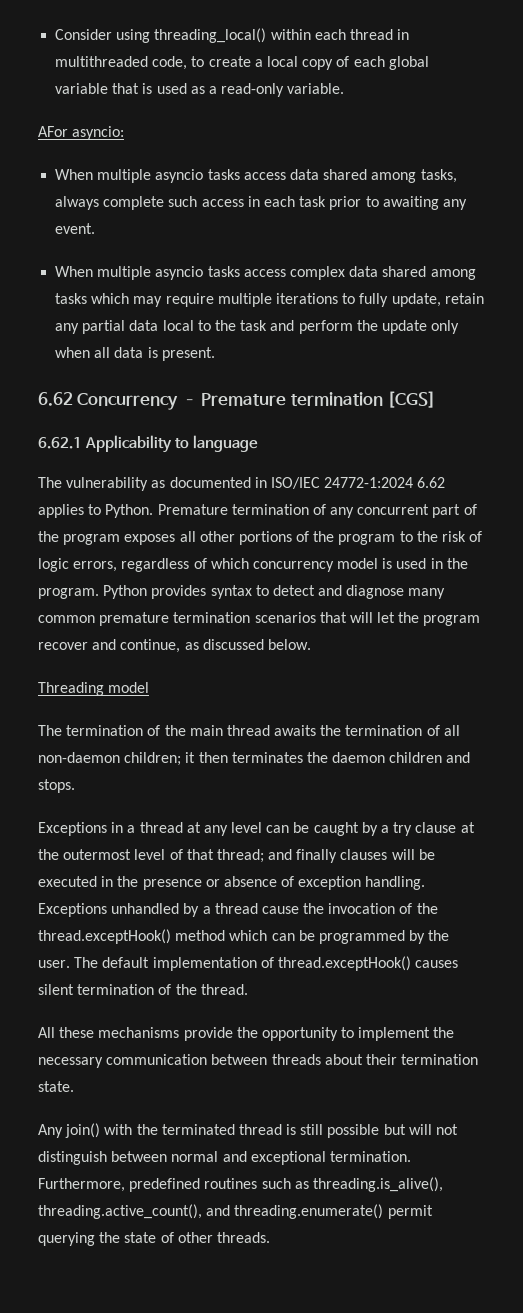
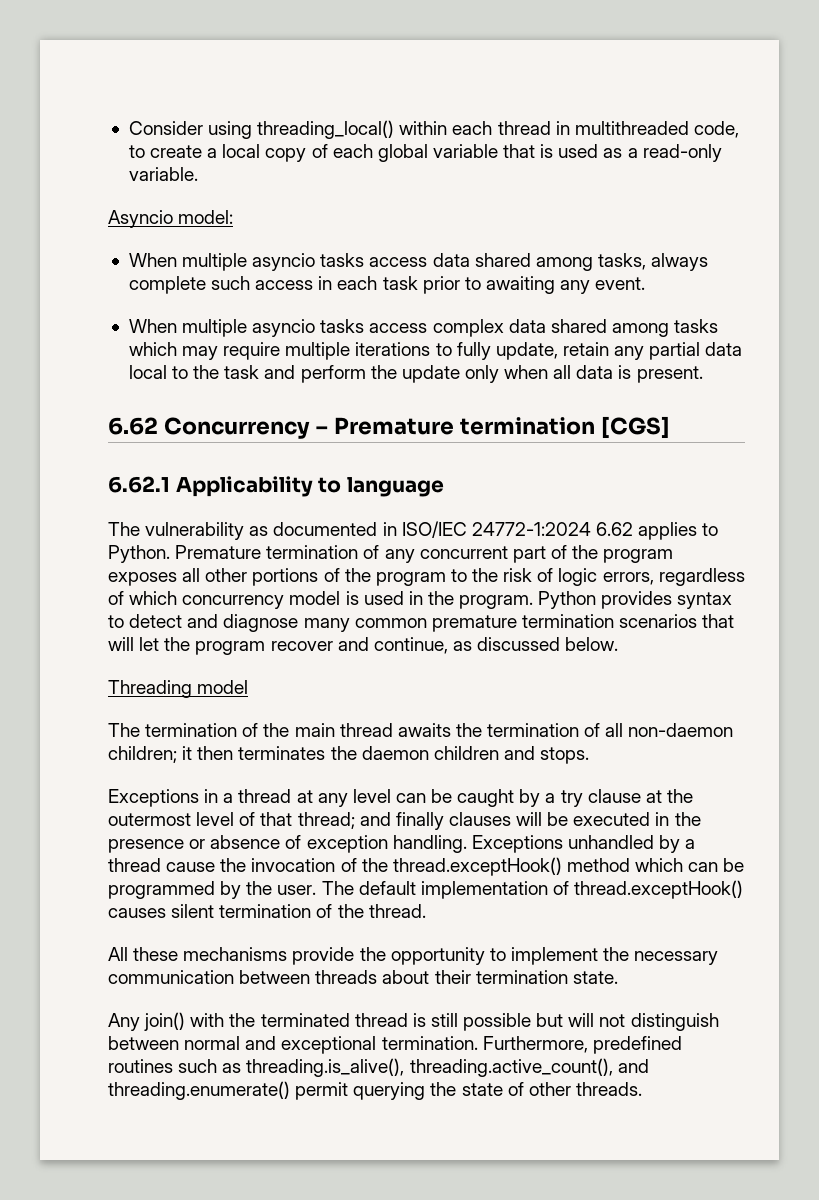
[38,126,125,140] AFor asyncio: -> [108,210,234,228] Asyncio model:

